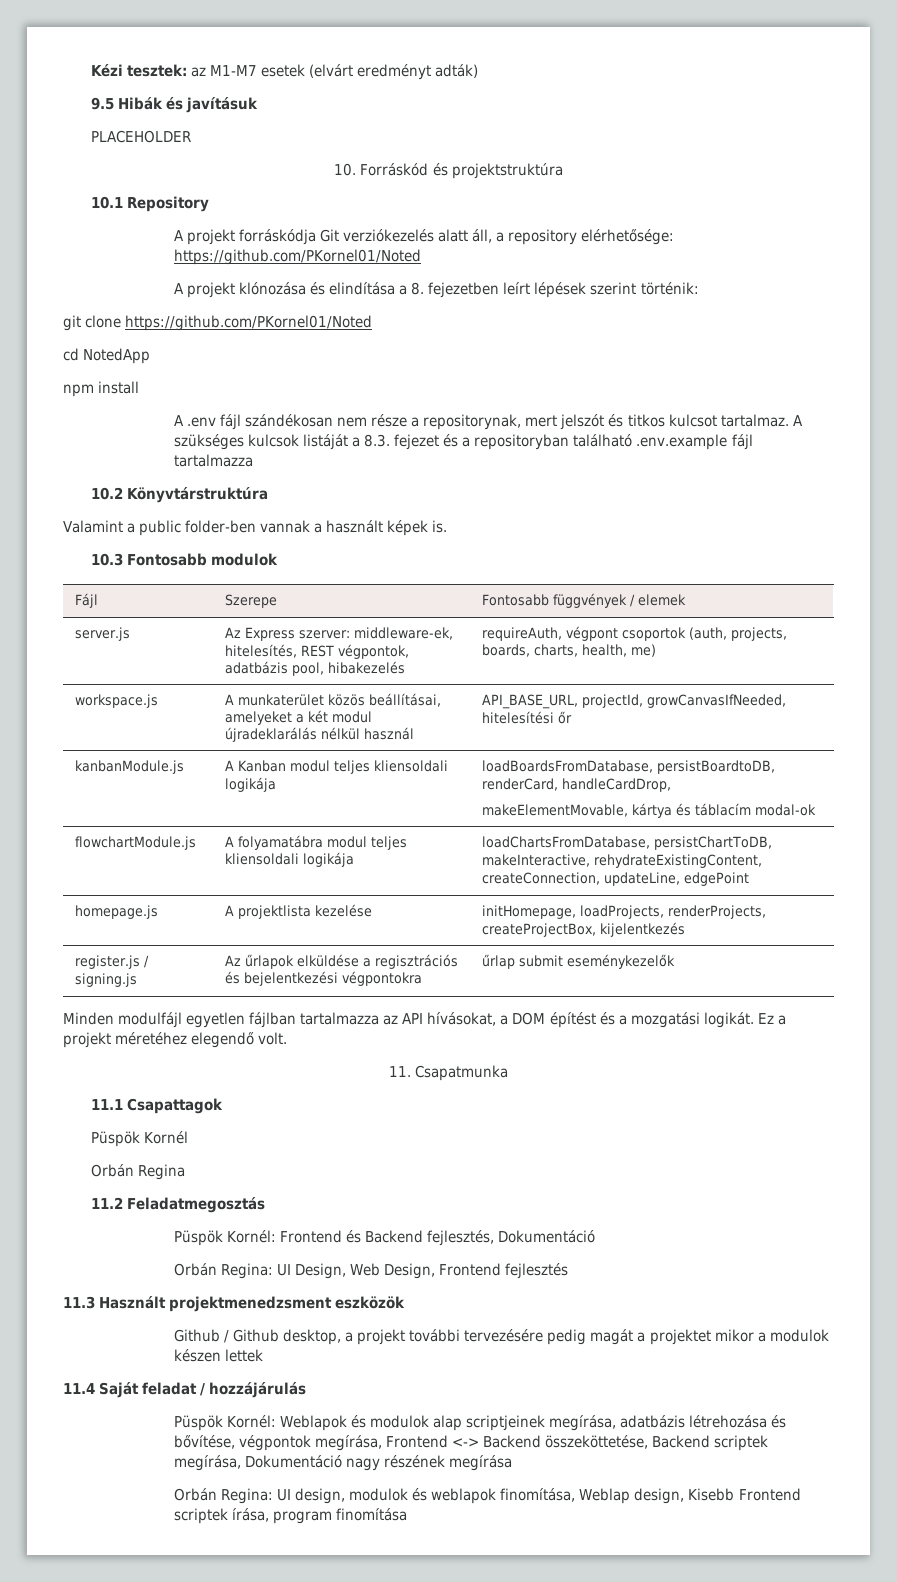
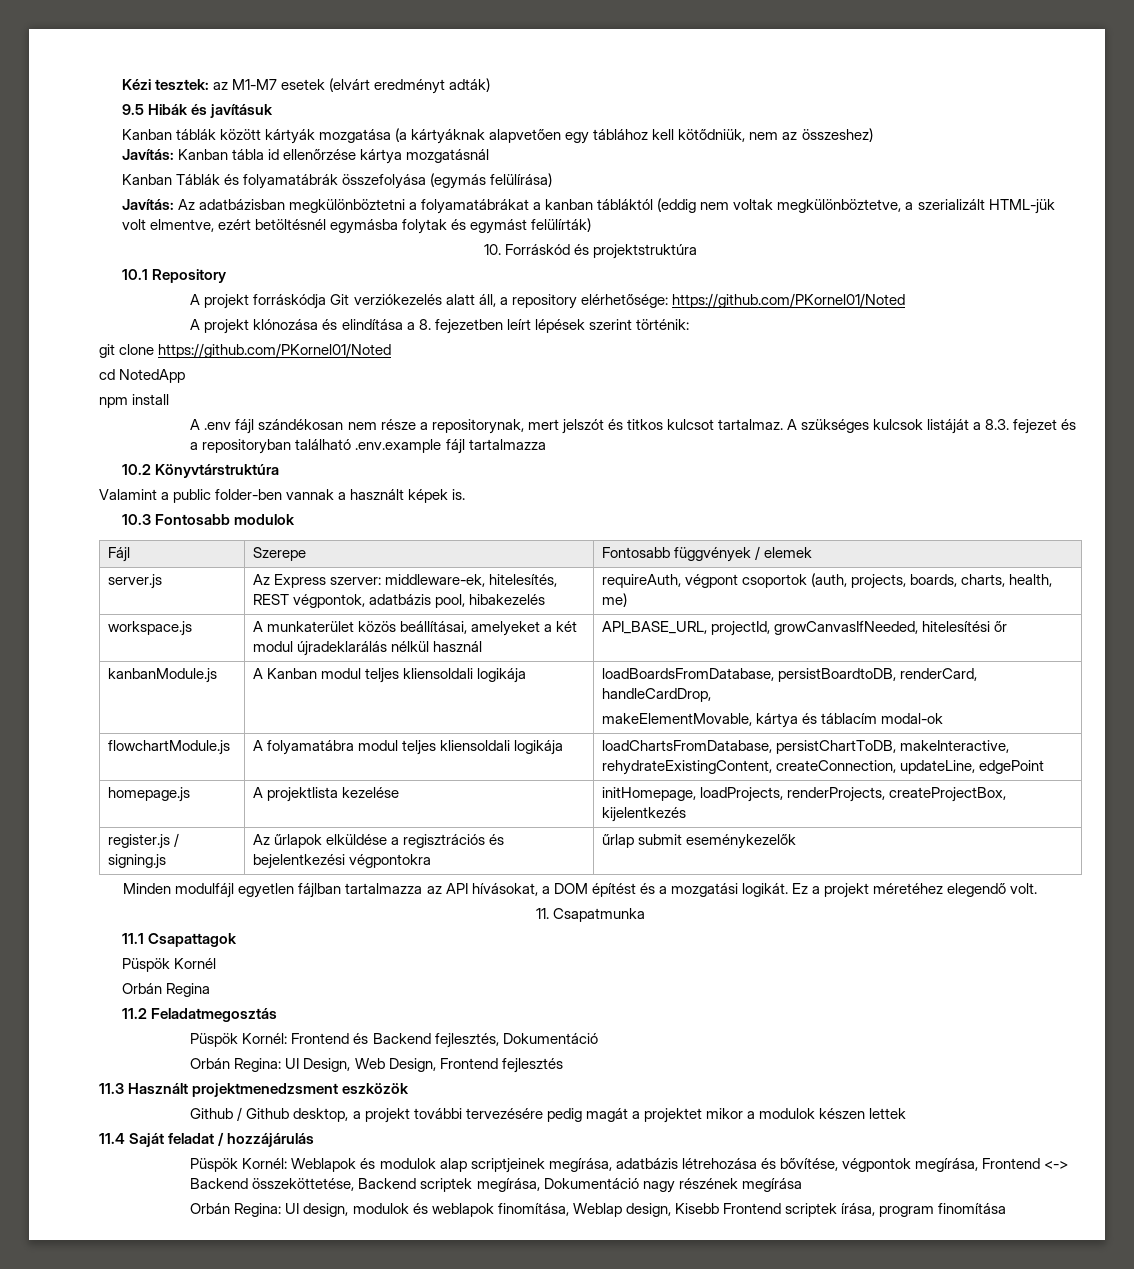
[90,130,191,143] PLACEHOLDER -> [121,128,873,144] [121,149,490,164] [121,173,553,189] [121,198,1055,214] [121,218,592,234] Kanban táblák között kártyák mozgatása (a kártyáknak alapvetően egy táblához kell kötődniük, nem az összeshez) // Javítás: Kanban tábla id ellenőrzése kártya mozgatásnál // Kanban Táblák és folyamatábrák összefolyása (egymás felülírása) // Javítás: Az adatbázisban megkülönböztetni a folyamatábrákat a kanban tábláktól (eddig nem voltak megkülönböztetve, a szerializált HTML-jük volt elmentve, ezért betöltésnél egymásba folytak és egymást felülírták)

